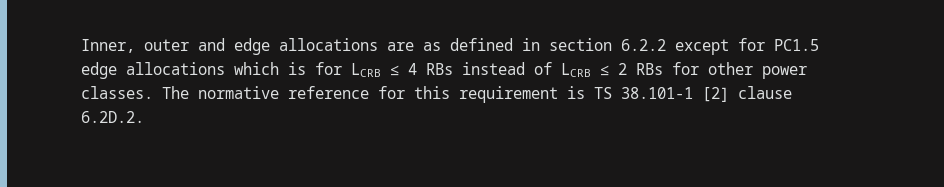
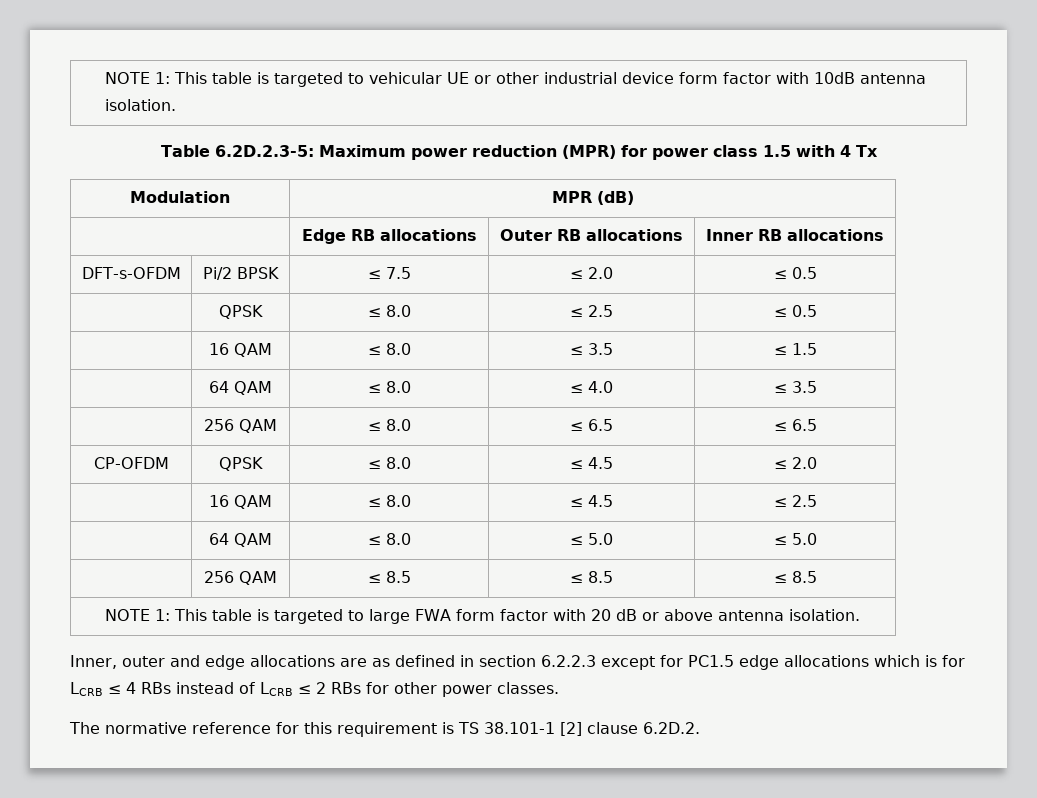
(81, 46) none -> [104,72,926,87] [104,99,176,111] [160,145,878,160] [130,191,230,203] [551,191,634,205] [301,229,477,244] [500,229,683,241] [706,229,884,241] [81,267,181,279] [202,267,279,280] [367,267,411,279] [570,267,613,279] [773,267,817,279] [218,305,263,319] [367,305,411,317] [570,305,613,317] [773,305,817,317] [208,343,272,357] [367,343,411,355] [570,343,613,355] [773,343,817,355] [208,381,272,395] [367,381,411,393] [570,381,613,393] [773,381,817,393] [204,419,277,433] [367,419,411,431] [570,419,613,431] [773,419,817,431] [93,457,169,469] [218,457,263,471] [367,457,411,469] [570,457,613,469] [773,457,817,469] [208,495,272,509] [367,495,411,507] [570,495,613,507] [773,495,817,507] [208,533,272,547] [367,533,411,545] [570,533,613,545] [773,533,817,545] [204,571,277,585] [367,571,411,583] [570,571,613,583] [773,571,817,583] [104,609,860,624] NOTE 1: This table is targeted to vehicular UE or other industrial device form factor with 10dB antenna isolation. // Table 6.2D.2.3-5: Maximum power reduction (MPR) for power class 1.5 with 4 Tx // Modulation | MPR (dB) // | Edge RB allocations | Outer RB allocations | Inner RB allocations // DFT-s-OFDM | Pi/2 BPSK | ≤ 7.5 | ≤ 2.0 | ≤ 0.5 // | QPSK | ≤ 8.0 | ≤ 2.5 | ≤ 0.5 // | 16 QAM | ≤ 8.0 | ≤ 3.5 | ≤ 1.5 // | 64 QAM | ≤ 8.0 | ≤ 4.0 | ≤ 3.5 // | 256 QAM | ≤ 8.0 | ≤ 6.5 | ≤ 6.5 // CP-OFDM | QPSK | ≤ 8.0 | ≤ 4.5 | ≤ 2.0 // | 16 QAM | ≤ 8.0 | ≤ 4.5 | ≤ 2.5 // | 64 QAM | ≤ 8.0 | ≤ 5.0 | ≤ 5.0 // | 256 QAM | ≤ 8.5 | ≤ 8.5 | ≤ 8.5 // NOTE 1: This table is targeted to large FWA form factor with 20 dB or above antenna isolation. //
[621,39,666,51] 6.2.2 -> [541,655,596,667] 6.2.2.3
(153, 92) none -> (559, 688) //

